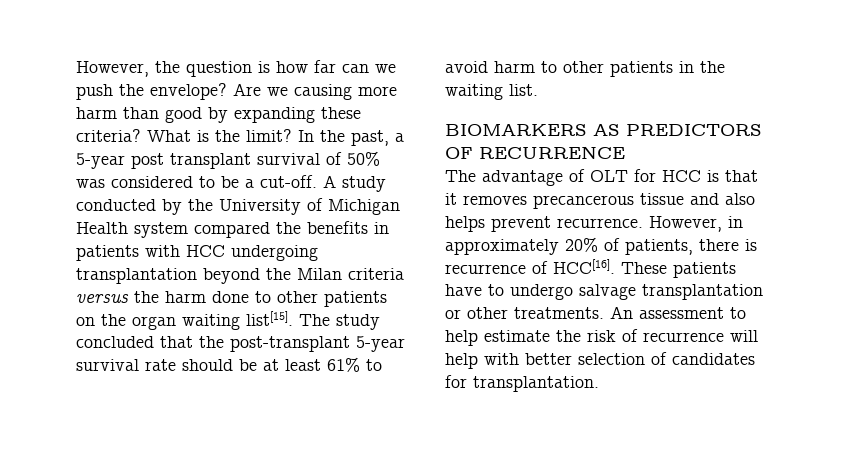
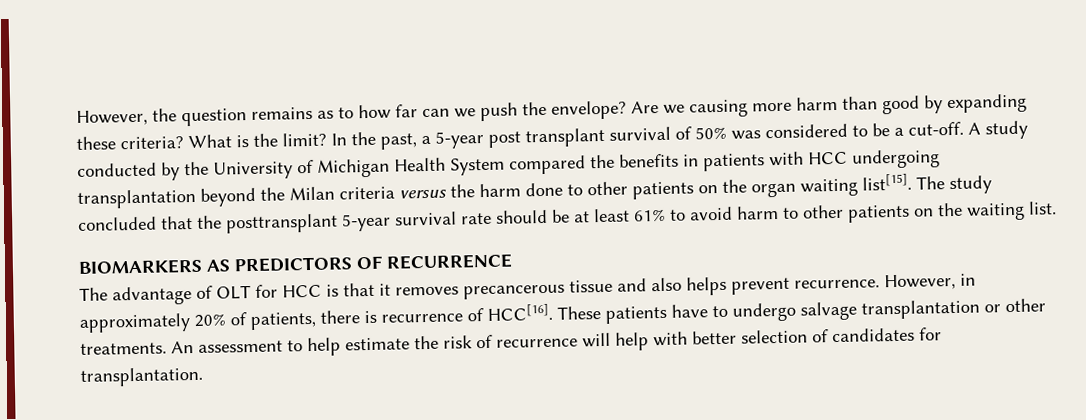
[258,61,270,73] is -> [251,106,354,120] remains as to
[134,222,188,238] system -> [450,157,505,176] System
[230,336,350,352] post-transplant -> [226,213,338,234] posttransplant
[679,61,694,73] in -> [914,208,934,217] on

